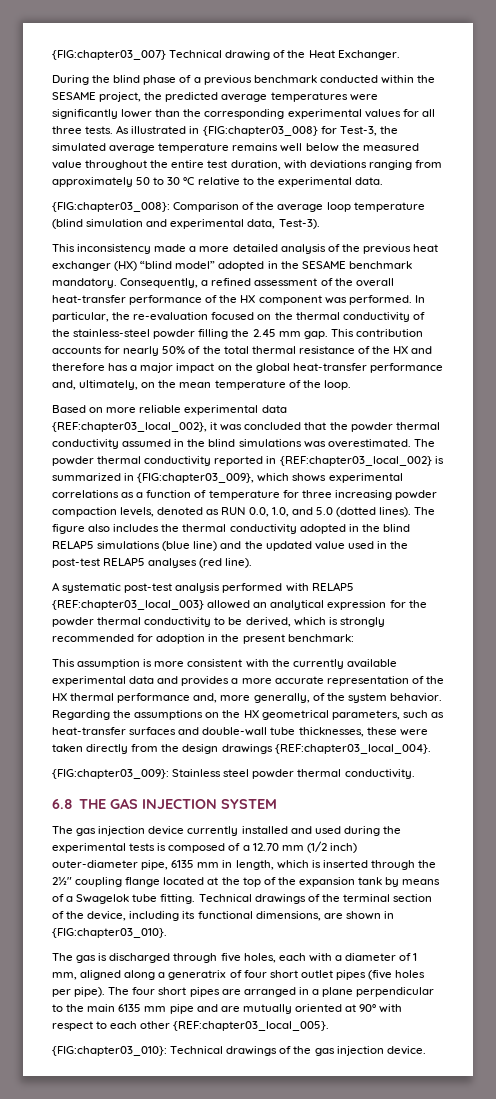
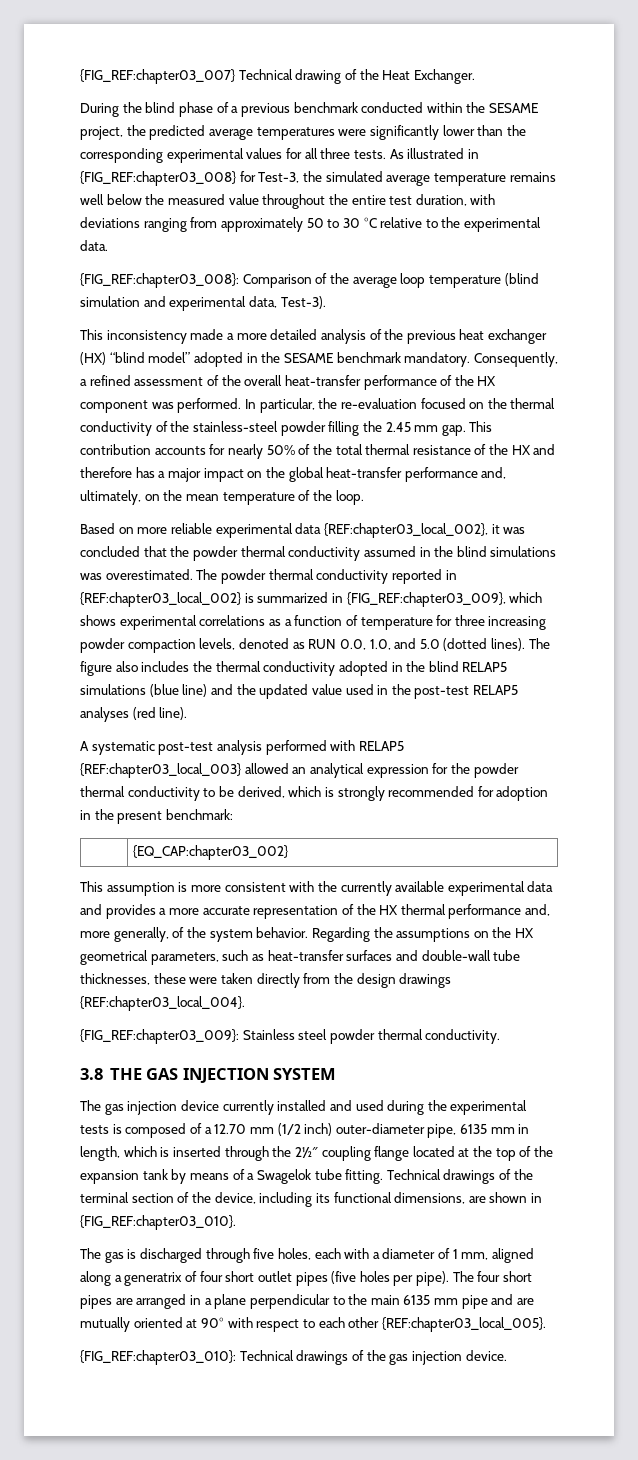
[52,50,166,60] {FIG:chapter03_007} -> [80,69,235,84] {FIG_REF:chapter03_007}
[202,126,318,136] {FIG:chapter03_008} -> [80,171,236,186] {FIG_REF:chapter03_008}
[52,202,170,212] {FIG:chapter03_008}: -> [80,273,239,288] {FIG_REF:chapter03_008}:
[137,473,255,483] {FIG:chapter03_009}, -> [346,592,506,607] {FIG_REF:chapter03_009},
(354, 638) none -> [132,845,288,860] // | {EQ_CAP:chapter03_002}
[52,769,169,779] {FIG:chapter03_009}: -> [80,1029,239,1044] {FIG_REF:chapter03_009}:
[52,799,73,809] 6.8 -> [80,1068,103,1080] 3.8
[52,928,167,938] {FIG:chapter03_010}. -> [80,1215,236,1230] {FIG_REF:chapter03_010}.
[52,1046,167,1056] {FIG:chapter03_010}: -> [80,1350,236,1365] {FIG_REF:chapter03_010}:

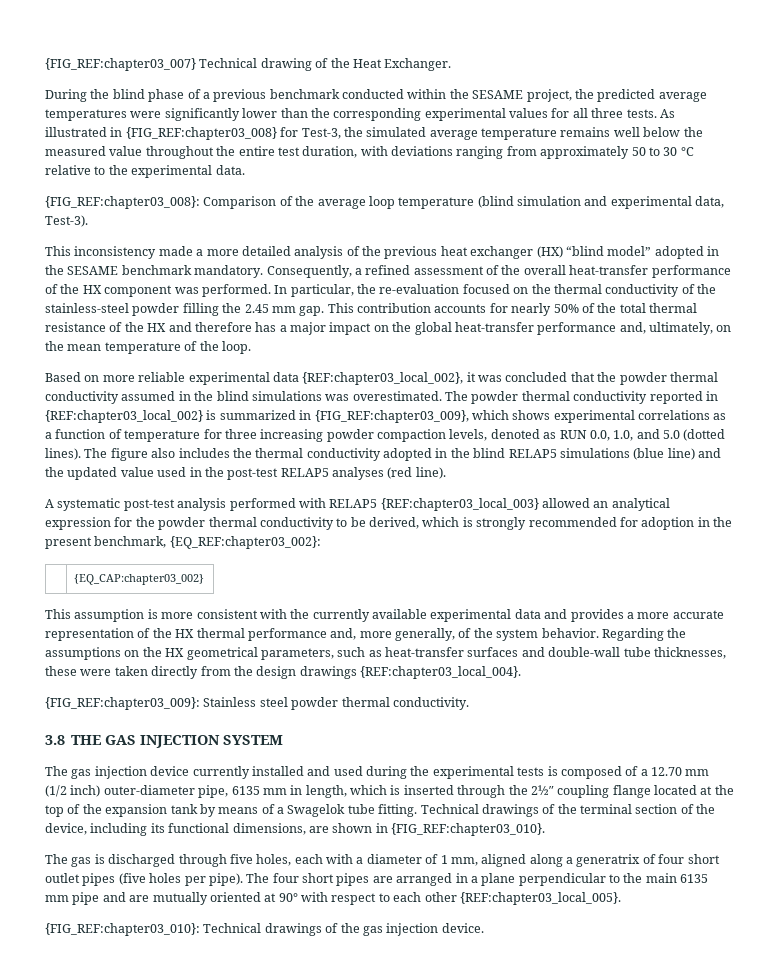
[165,809,233,820] benchmark: -> [94,536,321,549] benchmark, {EQ_REF:chapter03_002}:

